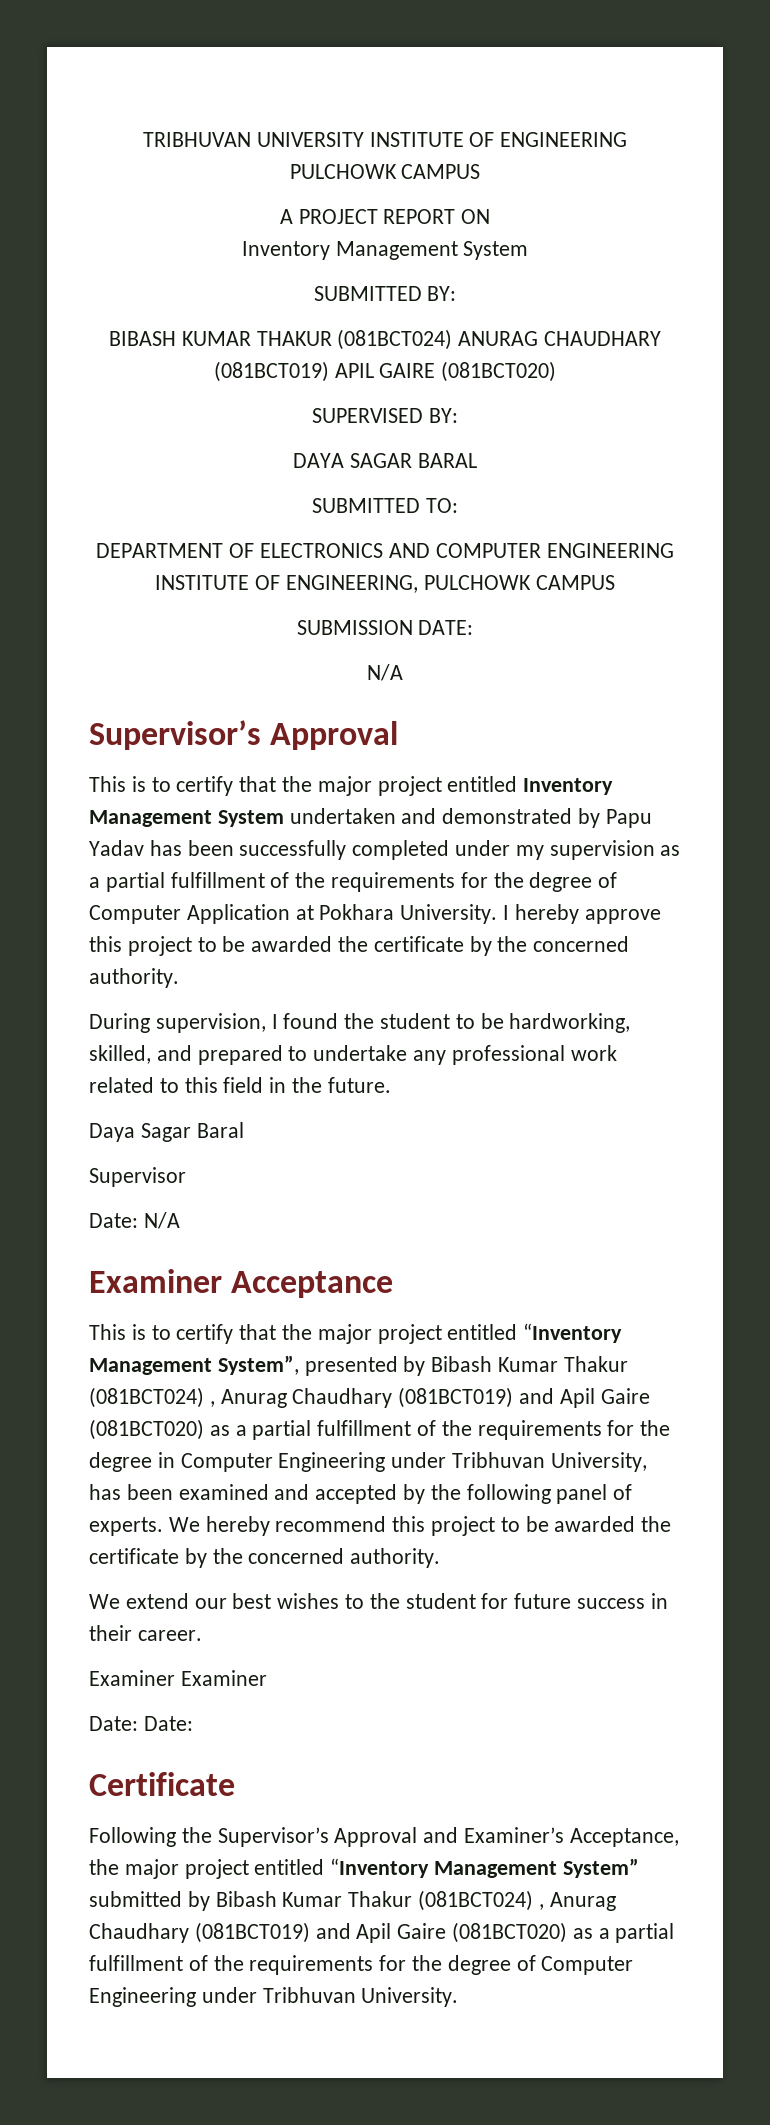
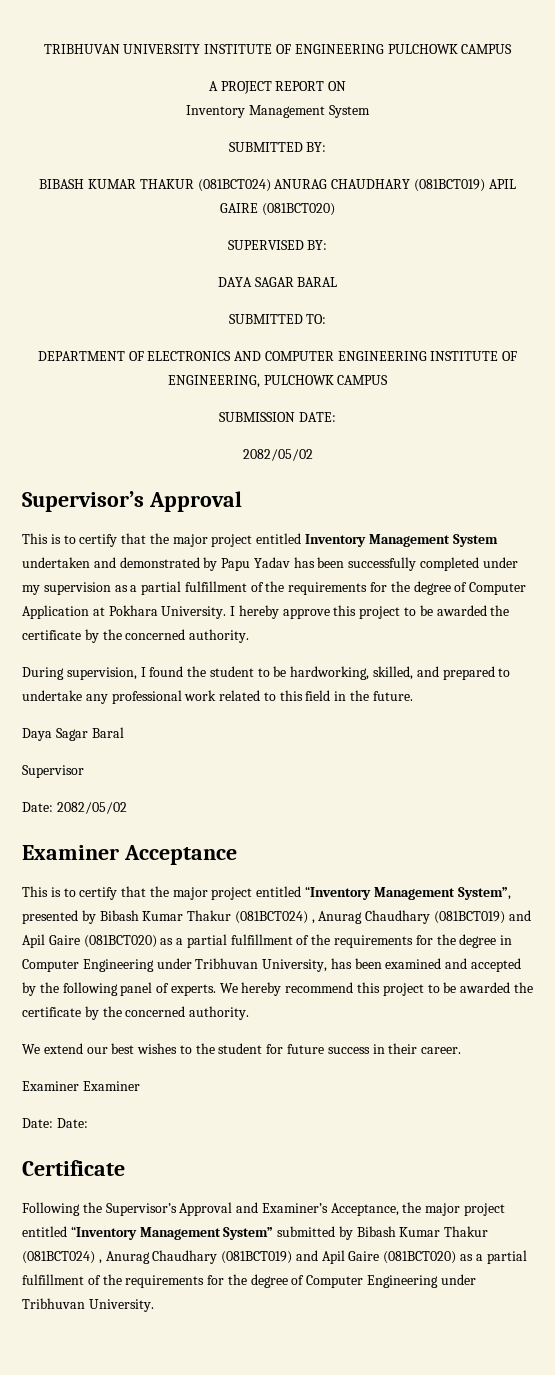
[367,664,403,681] N/A -> [242,449,313,461] 2082/05/02
[143,1212,180,1229] N/A -> [56,802,127,814] 2082/05/02

